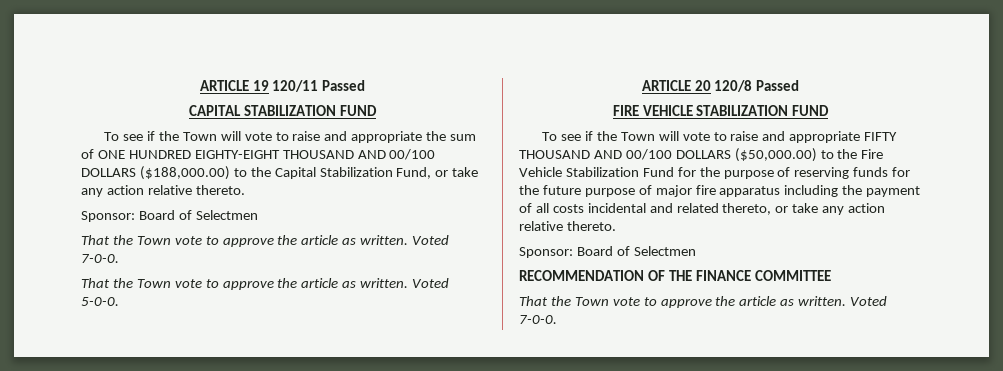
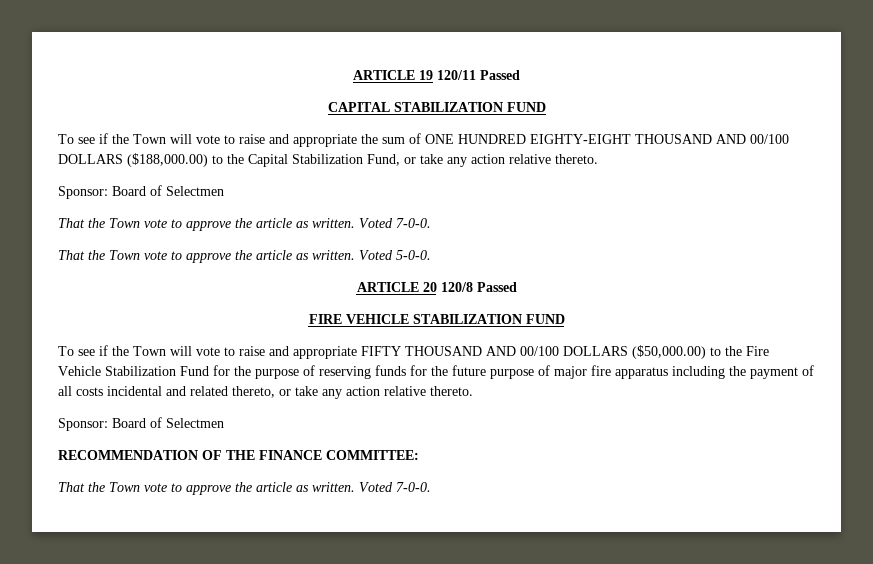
[754,270,831,281] COMMITTEE -> [326,450,419,460] COMMITTEE:

